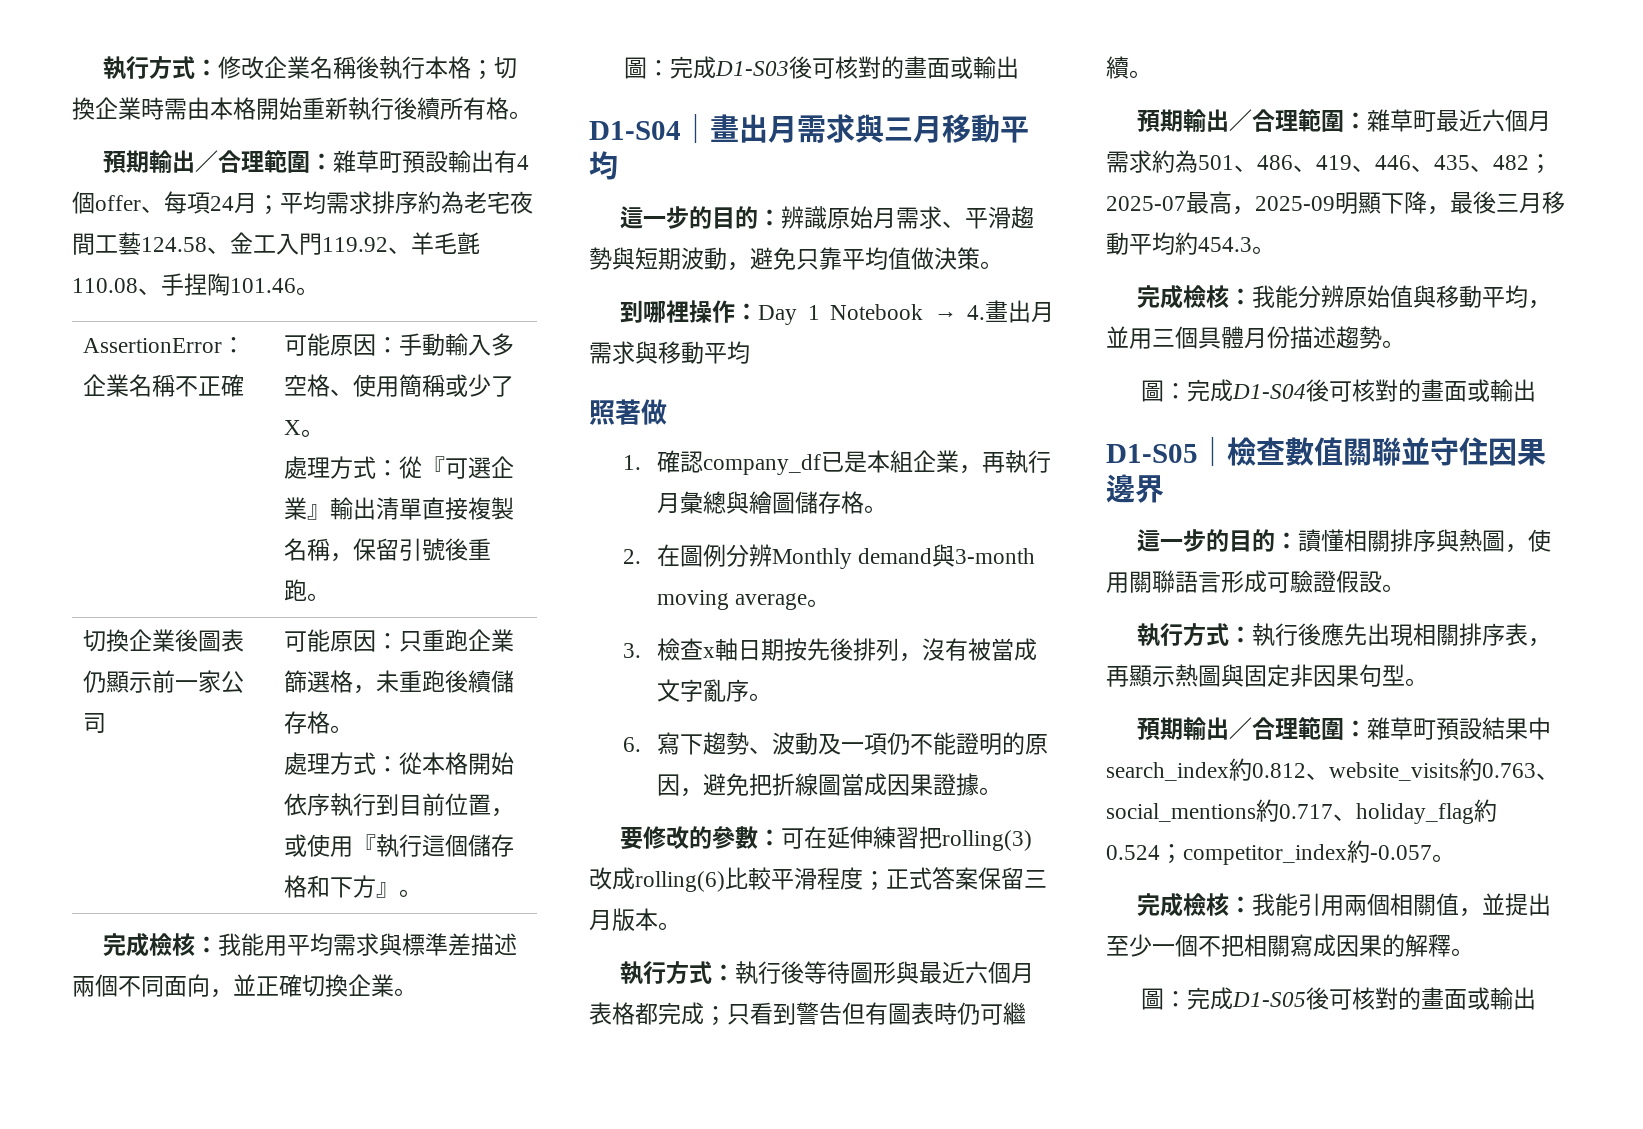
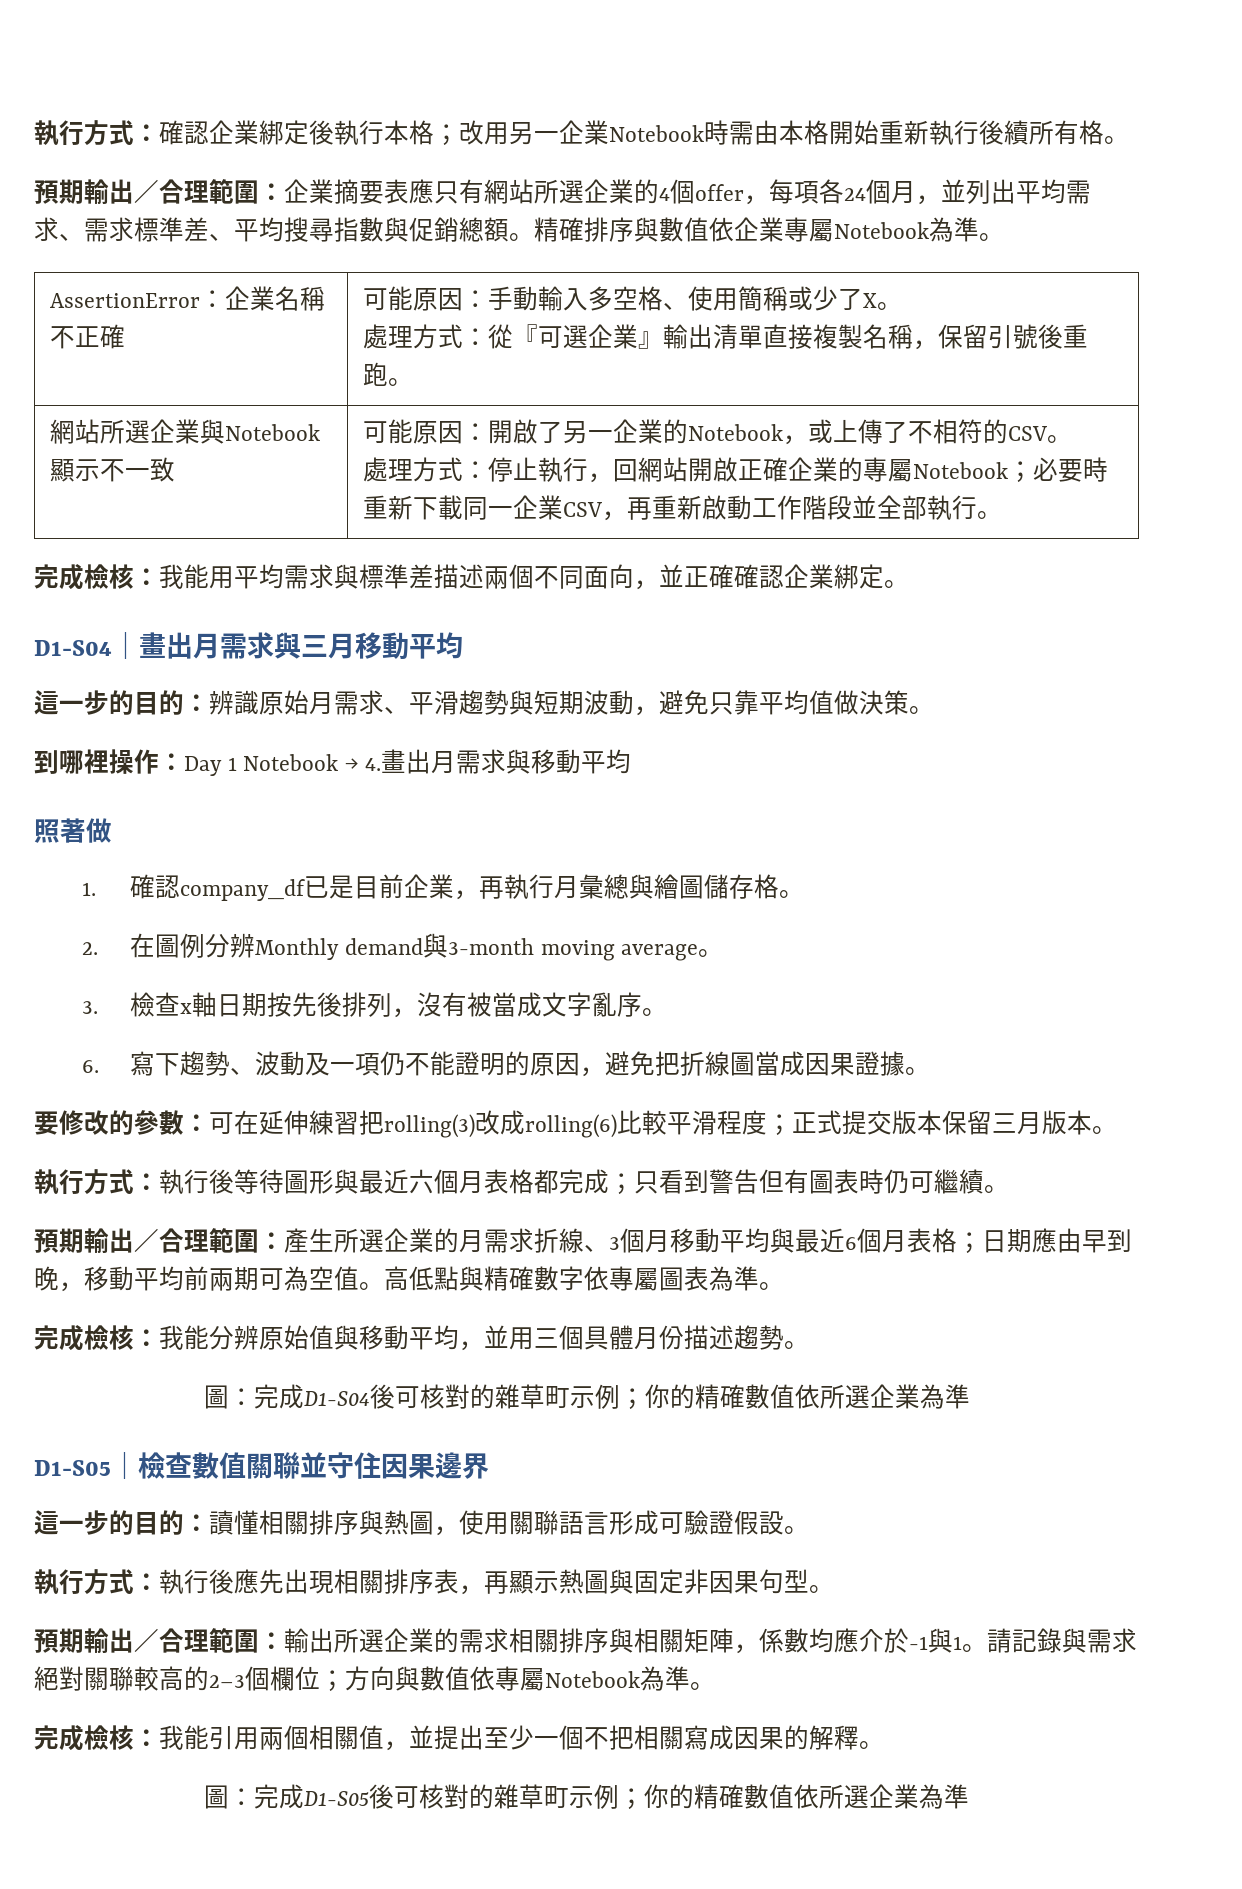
[103,56,518,80] [72,97,141,120] 執行方式：修改企業名稱後執行本格；切換企業 -> [34,120,704,146] 執行方式：確認企業綁定後執行本格；改用另一企業Notebook
[333,150,530,173] [72,191,533,215] [72,232,480,255] [72,273,296,296] 雜草町預設輸出有4個offer、每項24月；平均需求排序約為老宅夜間工藝124.58、金工入門119.92、羊毛氈110.08、手捏陶101.46 -> [284,179,1091,205] [34,217,979,242] 企業摘要表應只有網站所選企業的4個offer，每項各24個月，並列出平均需求、需求標準差、平均搜尋指數與促銷總額。精確排序與數值依企業專屬Notebook為準
[83,629,245,652] [83,670,245,693] [83,713,107,733] [284,629,515,652] [284,670,515,694] [284,711,354,734] [284,752,515,775] [284,793,515,817] [284,834,515,858] [284,875,400,898] 切換企業後圖表仍顯示前一家公司 | 可能原因：只重跑企業篩選格，未重跑後續儲存格。 // 處理方式：從本格開始依序執行到目前位置，或使用『執行這個儲存格和下方』 -> [49,419,320,444] [49,457,175,482] [362,419,1072,445] [362,457,1108,483] [362,495,977,521] 網站所選企業與Notebook顯示不一致 | 可能原因：開啟了另一企業的Notebook，或上傳了不相符的CSV。 // 處理方式：停止執行，回網站開啟正確企業的專屬Notebook；必要時重新下載同一企業CSV，再重新啟動工作階段並全部執行
[302,974,417,997] [624,56,1019,79] 切換企業。 // 圖：完成D1-S03後可核對的畫面或輸出 -> [734,564,909,589] 確認企業綁定。
[866,450,913,473] 本組 -> [354,874,405,899] 目前
[932,867,978,890] 答案 -> [842,1110,942,1135] 提交版本
[1367,109,1552,132] [1106,150,1552,174] [1106,191,1565,215] [1106,232,1252,255] 雜草町最近六個月需求約為501、486、419、446、435、482；2025-07最高，2025-09明顯下降，最後三月移動平均約454.3 -> [284,1228,1132,1254] [34,1266,759,1292] 產生所選企業的月需求折線、3個月移動平均與最近6個月表格；日期應由早到晚，移動平均前兩期可為空值。高低點與精確數字依專屬圖表為準
[1421,379,1536,402] 畫面或輸出 -> [494,1384,970,1410] 雜草町示例；你的精確數值依所選企業為準
[1367,717,1552,740] [1106,758,1559,781] [1106,799,1497,824] [1106,840,1432,865] 雜草町預設結果中search_index約0.812、website_visits約0.763、social_mentions約0.717、holiday_flag約0.524；competitor_index約-0.057 -> [284,1628,1137,1654] [34,1666,690,1692] 輸出所選企業的需求相關排序與相關矩陣，係數均應介於-1與1。請記錄與需求絕對關聯較高的2–3個欄位；方向與數值依專屬Notebook為準
[1421,987,1536,1010] 畫面或輸出 -> [494,1784,969,1810] 雜草町示例；你的精確數值依所選企業為準

